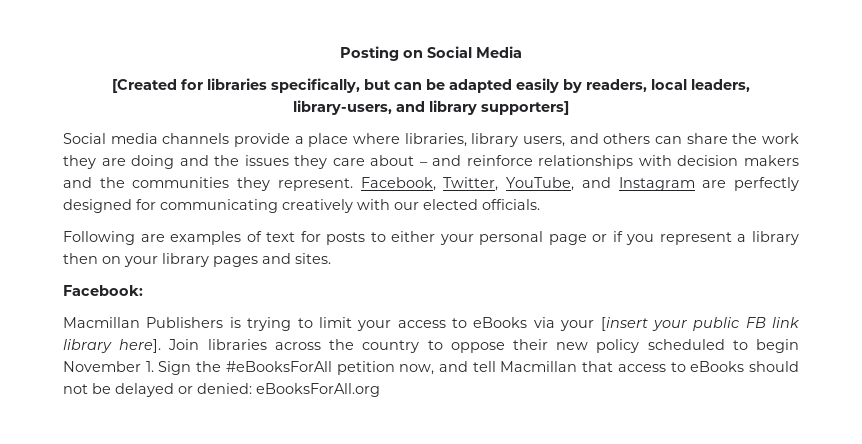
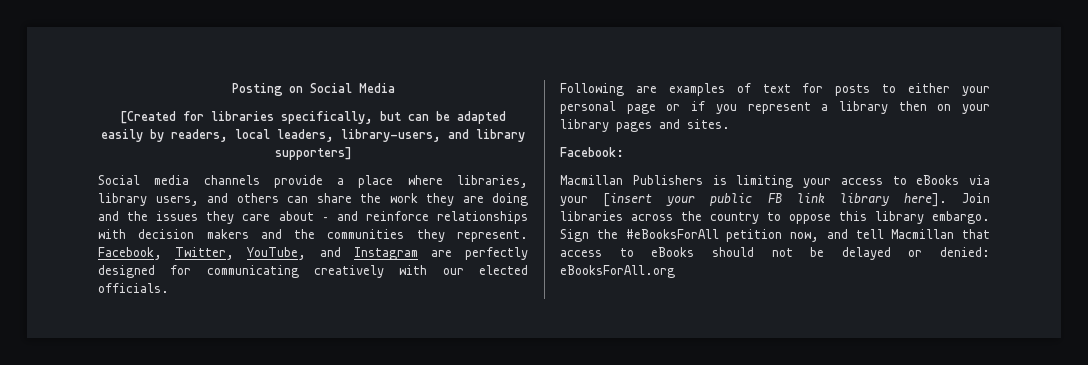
[247,317,352,331] trying to limit -> [736,175,794,188] limiting
[512,339,799,353] [63,361,154,372] their new policy scheduled to begin November 1. -> [839,211,990,224] this library embargo.

